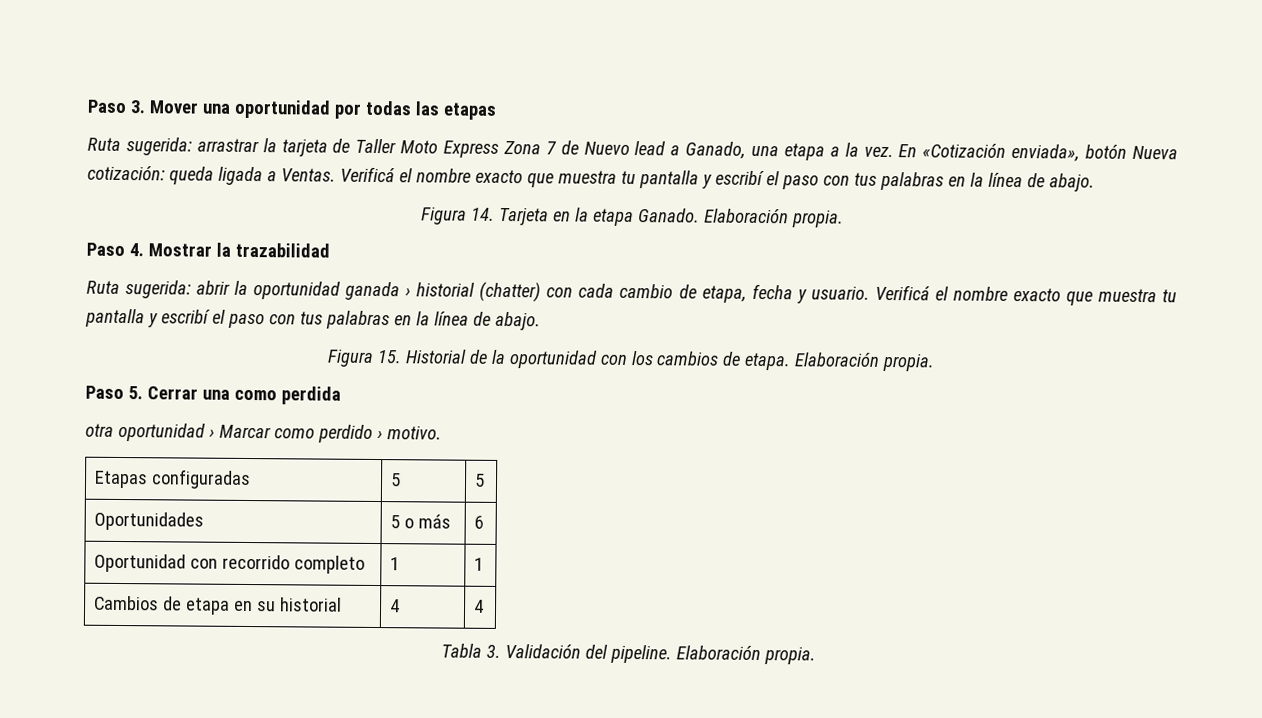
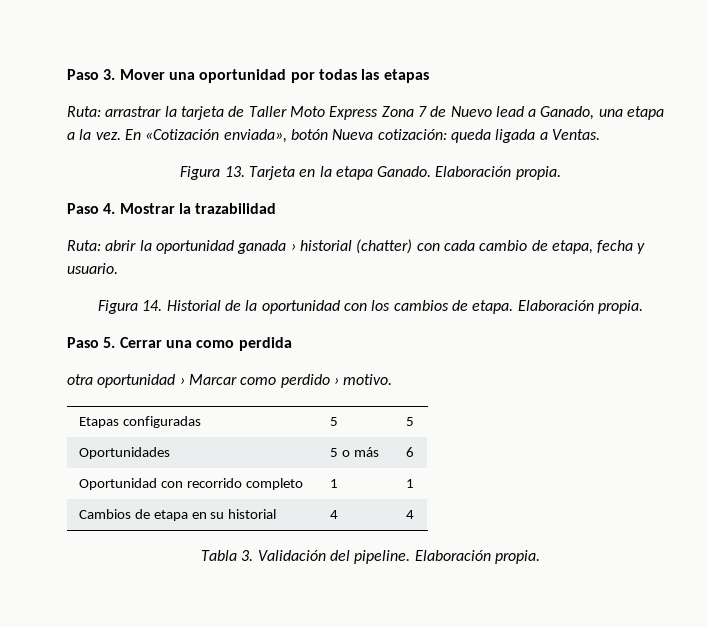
[87,137,192,156] Ruta sugerida: -> [67,106,101,117] Ruta:
[339,166,1095,192] [421,207,496,225] Verificá el nombre exacto que muestra tu pantalla y escribí el paso con tus palabras en la línea de abajo. // Figura 14. -> [180,166,245,180] // Figura 13.
[86,280,192,299] Ruta sugerida: -> [67,240,101,251] Ruta:
[874,284,1178,306] [85,308,541,331] [326,349,402,367] Verificá el nombre exacto que muestra tu pantalla y escribí el paso con tus palabras en la línea de abajo. // Figura 15. -> [98,300,163,314] // Figura 14.

